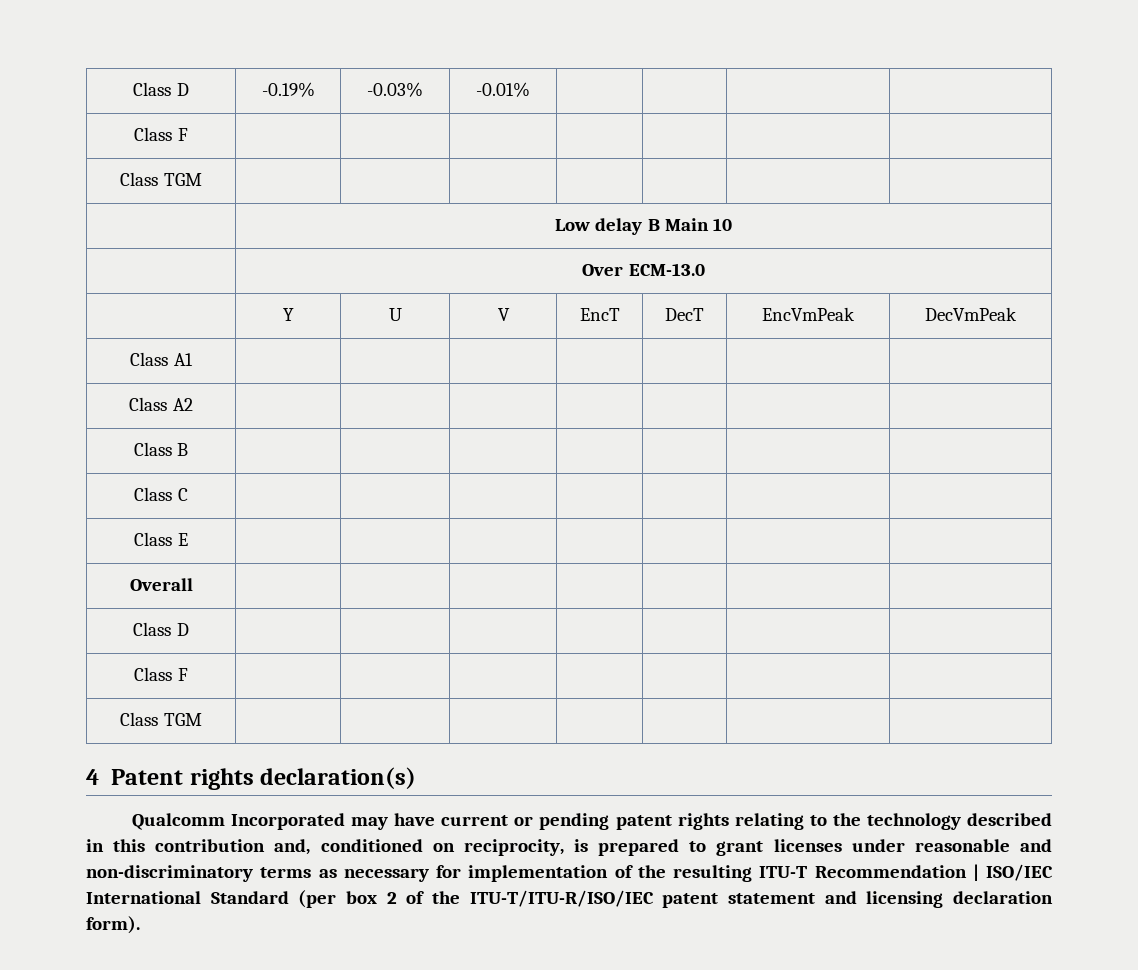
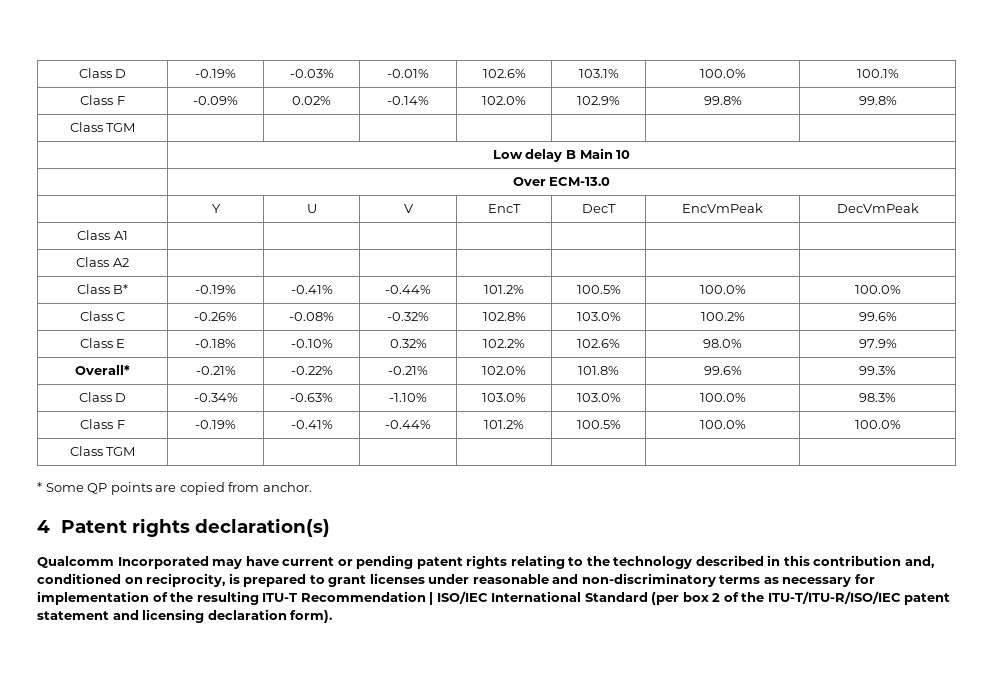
[134,127,188,141] | | | // Class F | | | | | | | -> [482,69,526,78] [578,69,619,78] [699,69,746,78] [856,69,899,78] [80,95,125,105] [193,96,238,105] [292,96,331,105] [387,96,429,105] [482,96,526,105] [576,96,620,105] [703,96,742,105] [858,96,897,105] 102.6% | 103.1% | 100.0% | 100.1% // Class F | -0.09% | 0.02% | -0.14% | 102.0% | 102.9% | 99.8% | 99.8%
[177,443,189,456] [134,487,188,501] [134,532,188,546] [129,578,193,591] [133,622,189,636] [134,667,188,681] [120,712,202,726] B | | | | | | | // Class C | | | | | | | // Class E | | | | | | | // Overall | | | | | | | // Class D | | | | | | | // Class F | | | | | | | // Class TGM | | | | | | | -> [113,284,129,294] [195,285,236,294] [290,285,333,294] [385,285,431,294] [484,285,524,294] [576,285,621,294] [699,285,746,294] [854,285,901,294] [79,311,126,321] [194,312,237,321] [289,312,334,321] [387,312,429,321] [482,312,526,321] [576,312,621,321] [700,312,745,321] [858,312,897,321] [79,338,126,348] [195,339,236,348] [290,339,333,348] [389,339,427,348] [483,339,525,348] [576,339,620,348] [702,339,742,348] [858,339,897,348] [75,365,130,375] [195,366,236,375] [290,366,333,375] [388,366,428,375] [482,366,526,375] [577,366,619,375] [703,366,742,375] [858,366,896,375] [78,392,127,402] [193,393,238,402] [290,393,333,402] [389,393,427,402] [482,393,526,402] [576,393,621,402] [699,393,746,402] [858,393,896,402] [80,419,125,429] [195,420,236,429] [290,420,333,429] [385,420,431,429] [484,420,524,429] [576,420,621,429] [699,420,746,429] [854,420,901,429] [69,446,136,456] [37,482,312,495] B* | -0.19% | -0.41% | -0.44% | 101.2% | 100.5% | 100.0% | 100.0% // Class C | -0.26% | -0.08% | -0.32% | 102.8% | 103.0% | 100.2% | 99.6% // Class E | -0.18% | -0.10% | 0.32% | 102.2% | 102.6% | 98.0% | 97.9% // Overall* | -0.21% | -0.22% | -0.21% | 102.0% | 101.8% | 99.6% | 99.3% // Class D | -0.34% | -0.63% | -1.10% | 103.0% | 103.0% | 100.0% | 98.3% // Class F | -0.19% | -0.41% | -0.44% | 101.2% | 100.5% | 100.0% | 100.0% // Class TGM | | | | | | | // * Some QP points are copied from anchor.

